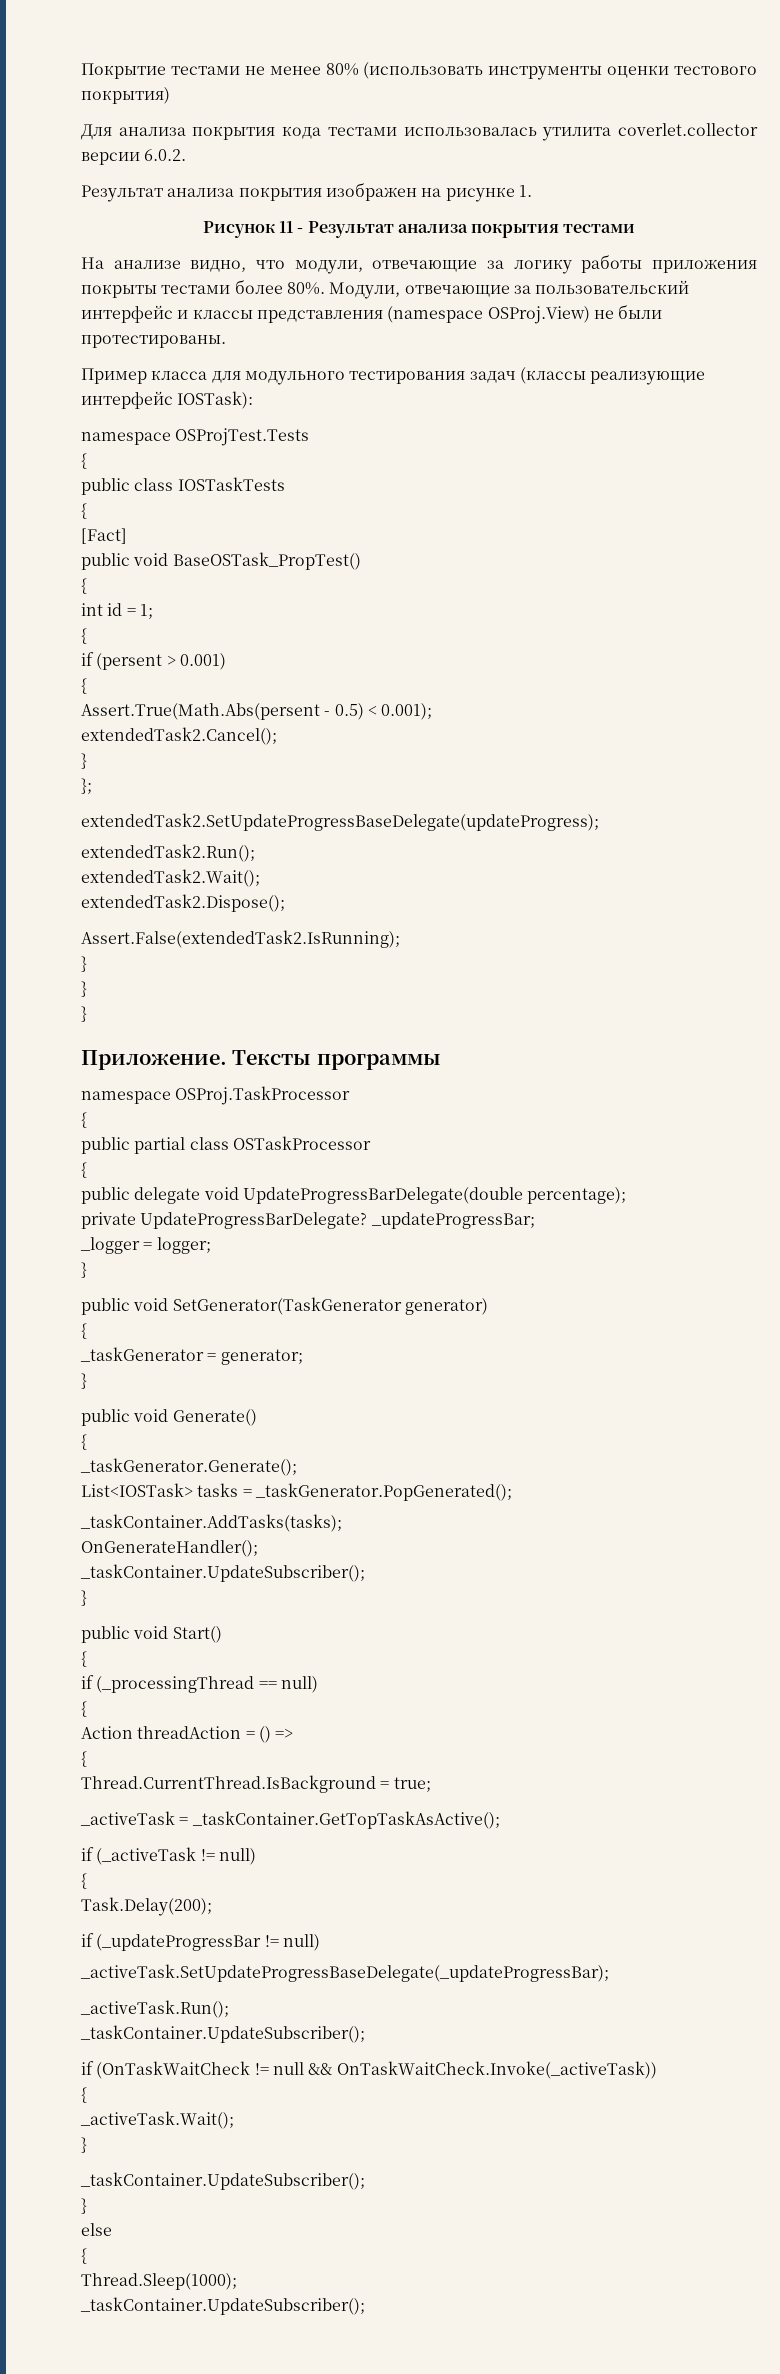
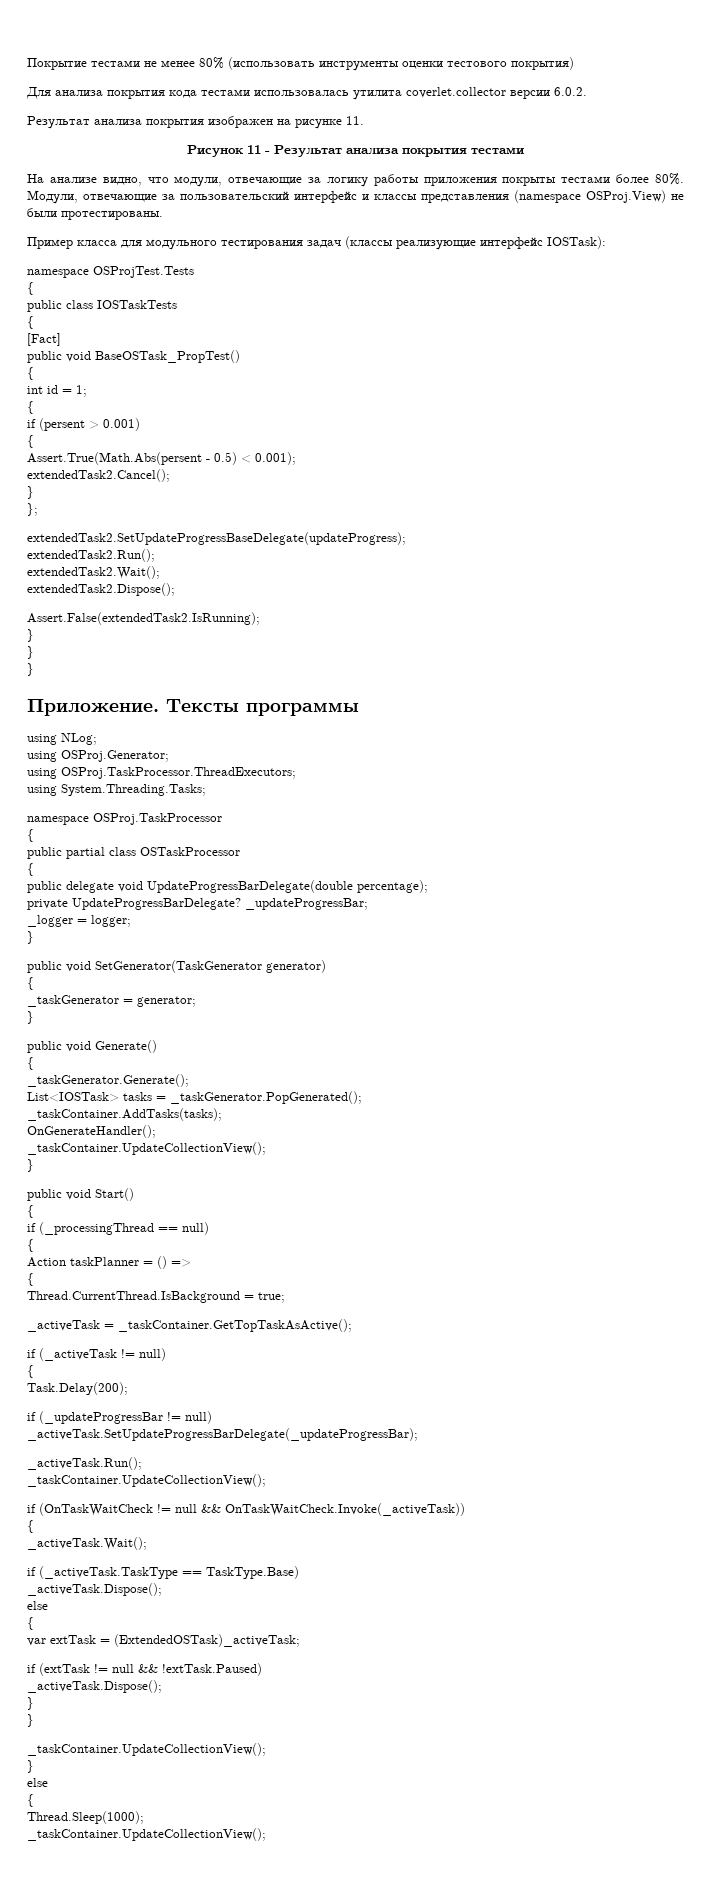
[518,185,532,197] 1. -> [346,116,364,125] 11.
(441, 1062) none -> [27,733,97,745] [27,750,169,762] [27,767,296,779] [27,784,206,796] // using NLog; // using OSProj.Generator; // using OSProj.TaskProcessor.ThreadExecutors; // using System.Threading.Tasks;
[80,1564,365,1582] _taskContainer.UpdateSubscriber(); -> [27,1142,266,1155] _taskContainer.UpdateCollectionView();
[137,1726,242,1739] threadAction -> [70,1257,139,1266] taskPlanner
[80,1964,609,1982] _activeTask.SetUpdateProgressBaseDelegate(_updateProgressBar); -> [27,1428,418,1441] _activeTask.SetUpdateProgressBarDelegate(_updateProgressBar);
[80,2025,365,2043] _taskContainer.UpdateSubscriber(); -> [27,1474,266,1487] _taskContainer.UpdateCollectionView();
[81,2137,87,2153] [80,2172,365,2190] // } // _taskContainer.UpdateSubscriber(); -> [27,1566,299,1579] [27,1583,162,1596] [27,1601,48,1610] [27,1617,34,1630] [27,1634,300,1647] [27,1663,262,1676] [27,1680,162,1693] [27,1697,34,1710] [27,1714,34,1727] [27,1743,266,1756] // if (_activeTask.TaskType == TaskType.Base) // _activeTask.Dispose(); // else // { // var extTask = (ExtendedOSTask)_activeTask; // if (extTask != null && !extTask.Paused) // _activeTask.Dispose(); // } // } // _taskContainer.UpdateCollectionView();
[80,2297,365,2315] _taskContainer.UpdateSubscriber(); -> [27,1828,266,1841] _taskContainer.UpdateCollectionView();

